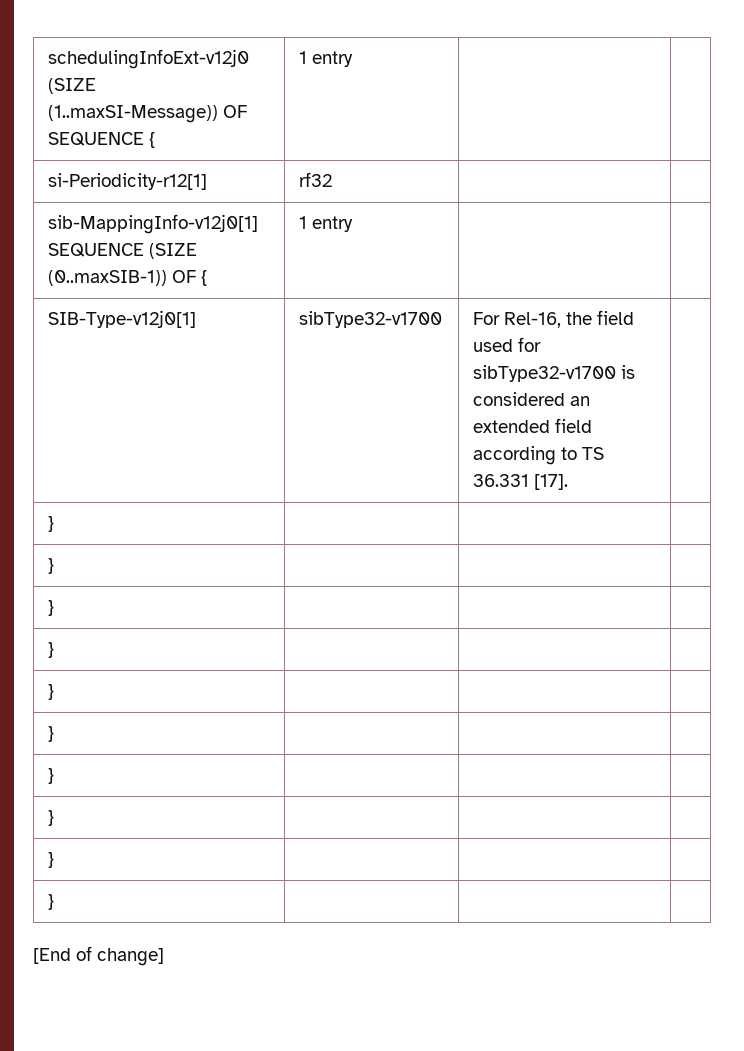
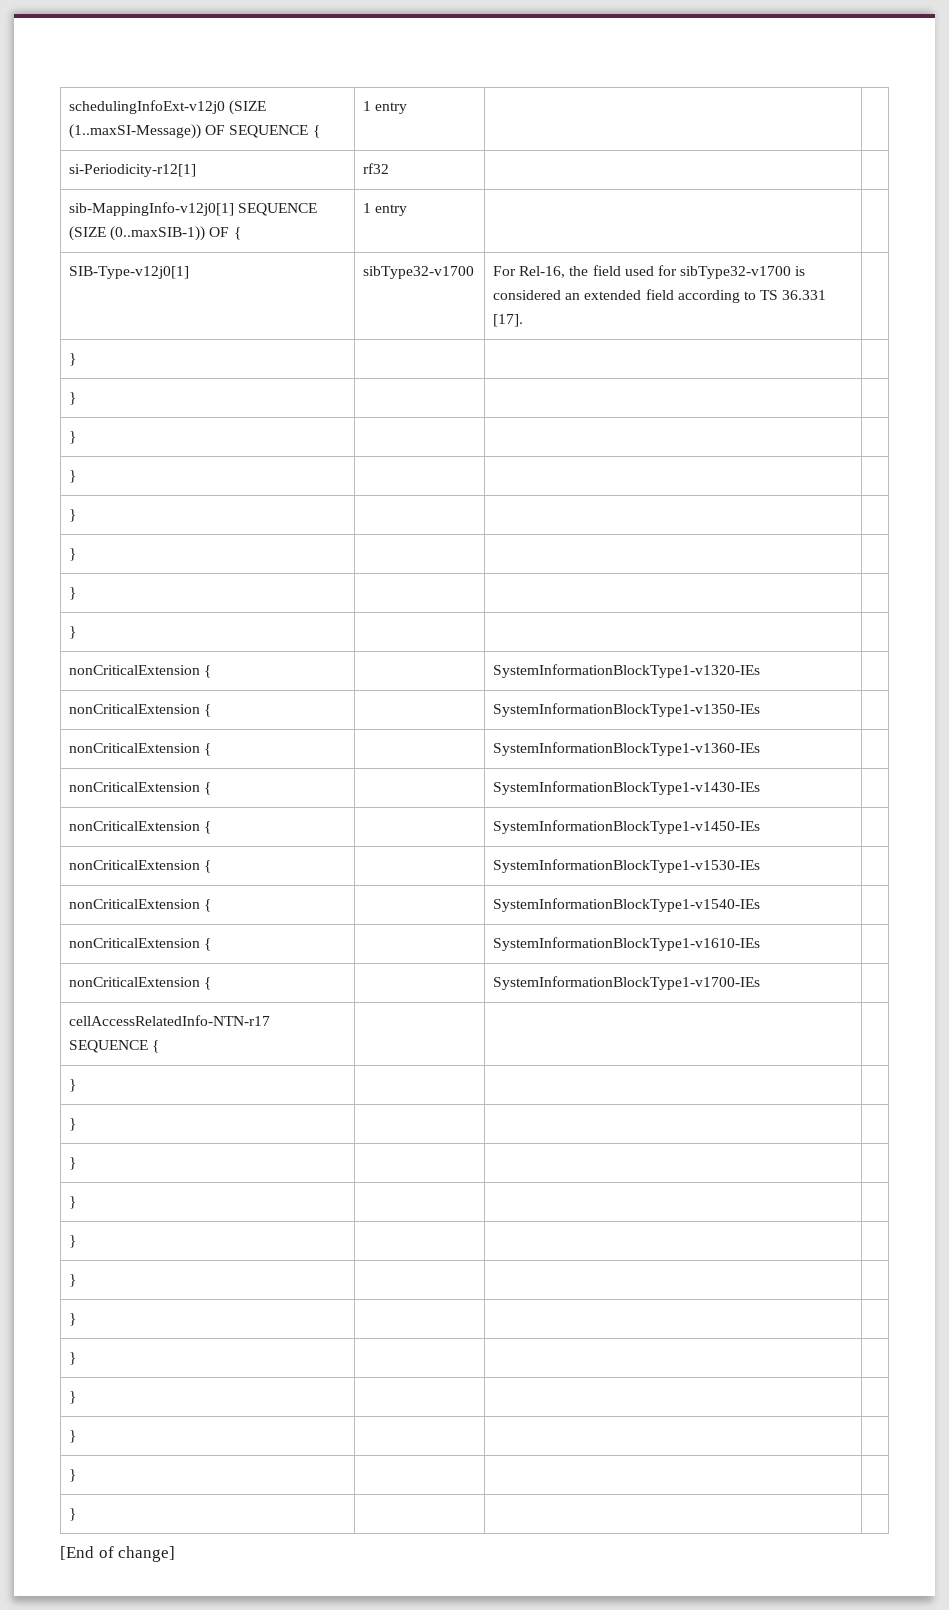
(55, 818) none -> [69,665,212,678] [493,664,761,678] [69,704,212,717] [493,703,761,717] [69,743,212,756] [493,742,761,756] [69,782,212,795] [493,781,761,795] [69,821,212,834] [493,820,761,834] [69,860,212,873] [493,859,761,873] [69,899,212,912] [493,898,761,912] [69,938,212,951] [493,937,761,951] [69,977,212,990] [493,976,761,990] [69,1015,271,1026] [69,1040,160,1053] [69,1079,77,1092] [69,1118,77,1131] [69,1157,77,1170] [69,1196,77,1209] [69,1235,77,1248] [69,1274,77,1287] [69,1313,77,1326] [69,1352,77,1365] [69,1391,77,1404] [69,1430,77,1443] // nonCriticalExtension { | | SystemInformationBlockType1-v1320-IEs | // nonCriticalExtension { | | SystemInformationBlockType1-v1350-IEs | // nonCriticalExtension { | | SystemInformationBlockType1-v1360-IEs | // nonCriticalExtension { | | SystemInformationBlockType1-v1430-IEs | // nonCriticalExtension { | | SystemInformationBlockType1-v1450-IEs | // nonCriticalExtension { | | SystemInformationBlockType1-v1530-IEs | // nonCriticalExtension { | | SystemInformationBlockType1-v1540-IEs | // nonCriticalExtension { | | SystemInformationBlockType1-v1610-IEs | // nonCriticalExtension { | | SystemInformationBlockType1-v1700-IEs | // cellAccessRelatedInfo-NTN-r17 SEQUENCE { | | | // } | | | // } | | | // } | | | // } | | | // } | | | // } | | | // } | | | // } | | | // } | | | // } | | |

